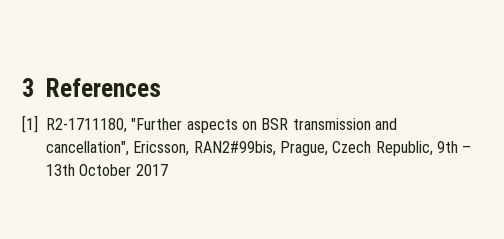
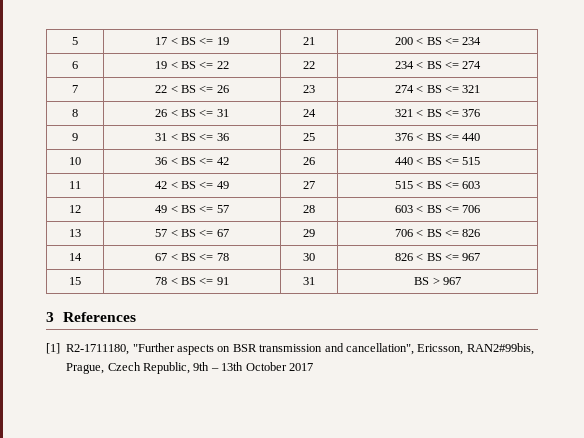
(22, 87) none -> [72,37,78,45] [155,37,229,45] [303,37,315,45] [394,37,482,45] [72,61,78,69] [155,61,229,69] [303,61,315,69] [394,61,482,69] [72,85,78,93] [155,85,229,93] [303,85,315,93] [394,85,481,93] [72,109,78,117] [155,109,229,117] [303,109,316,117] [394,109,481,117] [72,133,78,141] [155,133,229,141] [303,133,315,141] [394,133,481,141] [69,157,81,165] [155,157,229,165] [303,157,315,165] [394,157,481,165] [69,181,81,189] [155,181,229,189] [303,181,315,189] [394,181,481,189] [69,205,81,213] [155,205,229,213] [303,205,315,213] [394,205,481,213] [69,229,81,237] [155,229,229,237] [303,229,315,237] [394,229,481,237] [69,253,82,261] [155,253,229,261] [303,253,315,261] [394,253,481,261] [69,277,81,285] [155,277,229,285] [303,277,315,285] [414,277,461,285] 5 | 17 < BS <= 19 | 21 | 200 < BS <= 234 // 6 | 19 < BS <= 22 | 22 | 234 < BS <= 274 // 7 | 22 < BS <= 26 | 23 | 274 < BS <= 321 // 8 | 26 < BS <= 31 | 24 | 321 < BS <= 376 // 9 | 31 < BS <= 36 | 25 | 376 < BS <= 440 // 10 | 36 < BS <= 42 | 26 | 440 < BS <= 515 // 11 | 42 < BS <= 49 | 27 | 515 < BS <= 603 // 12 | 49 < BS <= 57 | 28 | 603 < BS <= 706 // 13 | 57 < BS <= 67 | 29 | 706 < BS <= 826 // 14 | 67 < BS <= 78 | 30 | 826 < BS <= 967 // 15 | 78 < BS <= 91 | 31 | BS > 967 //

